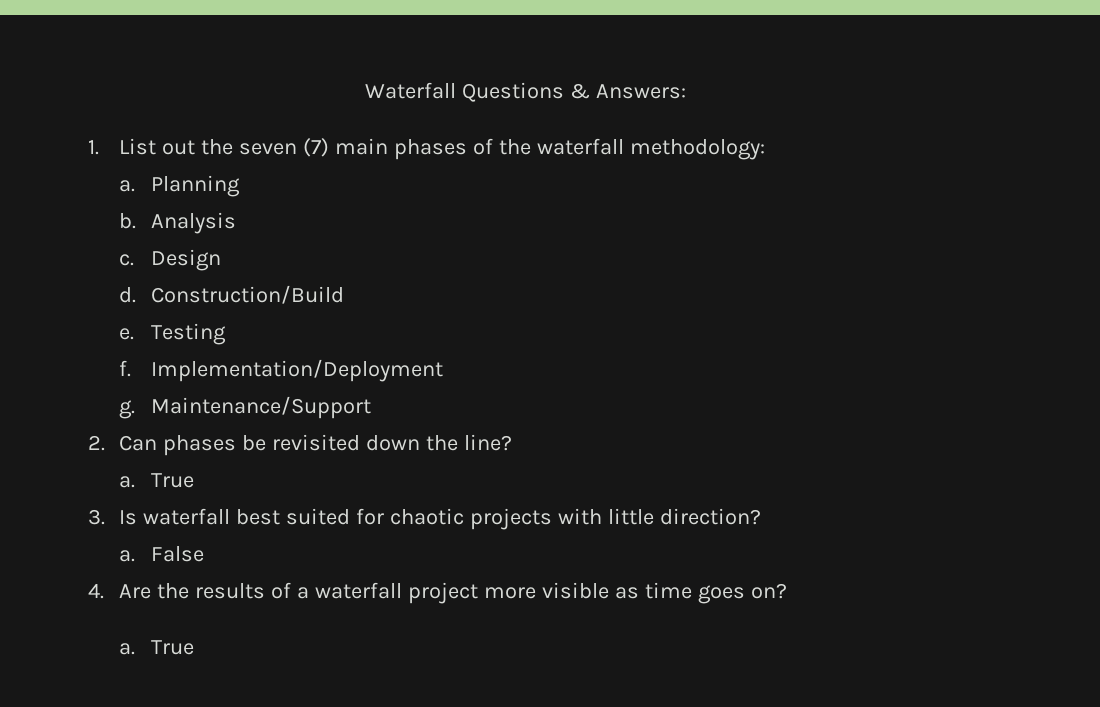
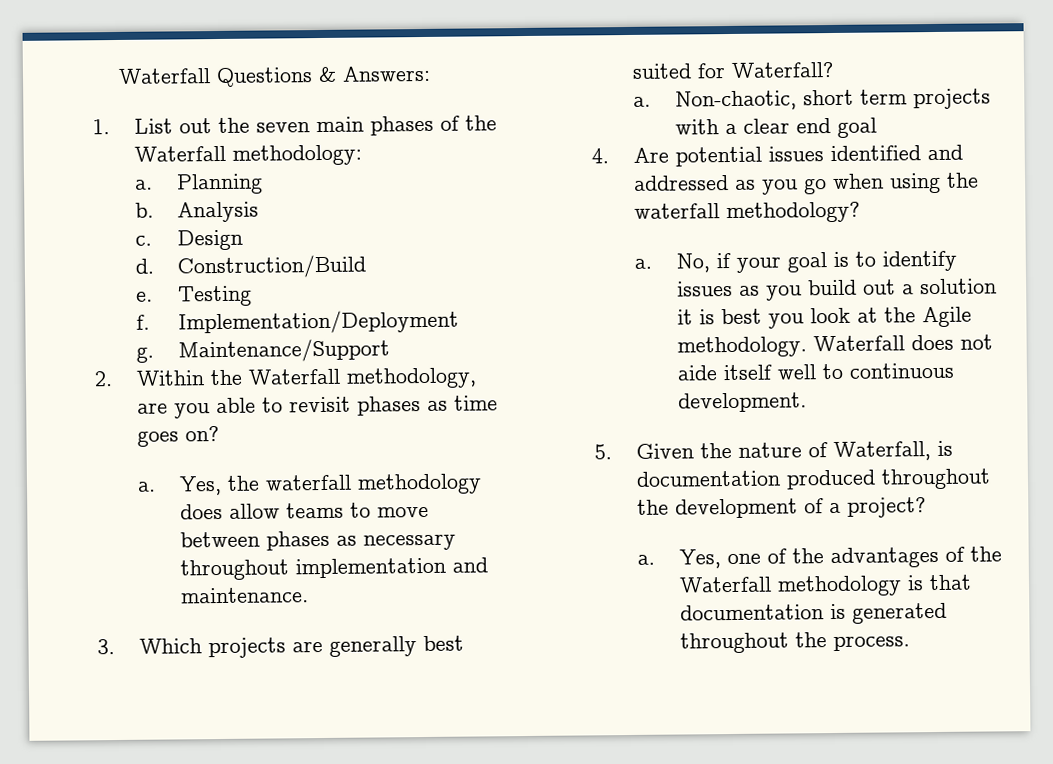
[303,138,330,157] (7) -> (310, 127) none
[536,138,624,155] waterfall -> [133,145,226,162] Waterfall
[119,434,512,456] [119,473,194,488] [87,508,761,530] [119,546,204,562] [87,582,609,604] Can phases be revisited down the line? // a. True // 3. Is waterfall best suited for chaotic projects with little direction? // a. False // 4. Are the results of a waterfall project more visible -> [135,367,477,389] [136,396,421,419] Within the Waterfall methodology, are you able to revisit phases
[150,640,194,655] True -> [178,473,482,496] [179,502,429,520] [179,530,456,551] [179,557,488,581] [180,587,309,604] [96,635,464,659] [631,61,834,79] [632,88,991,111] [674,117,877,138] [590,144,963,167] [632,172,979,195] [633,201,860,224] [633,250,957,273] [676,278,997,301] [676,306,972,329] [676,334,993,358] [676,362,954,381] [677,392,807,413] [593,440,953,462] [635,468,991,490] [636,497,926,519] [636,546,1002,569] [678,574,972,597] [679,602,947,624] [679,632,910,654] Yes, the waterfall methodology does allow teams to move between phases as necessary throughout implementation and maintenance. // 3. Which projects are generally best suited for Waterfall? // a. Non-chaotic, short term projects with a clear end goal // 4. Are potential issues identified and addressed as you go when using the waterfall methodology? // a. No, if your goal is to identify issues as you build out a solution it is best you look at the Agile methodology. Waterfall does not aide itself well to continuous development. // 5. Given the nature of Waterfall, is documentation produced throughout the development of a project? // a. Yes, one of the advantages of the Waterfall methodology is that documentation is generated throughout the process.

